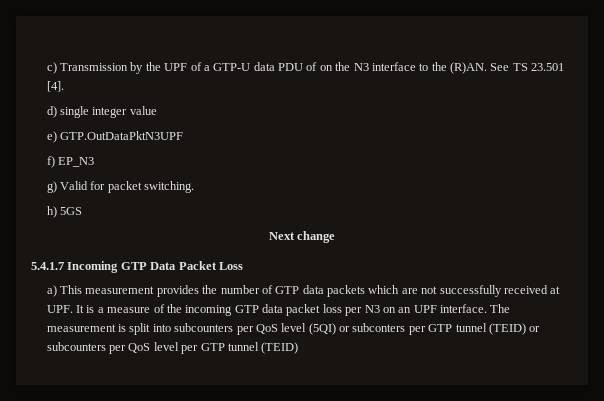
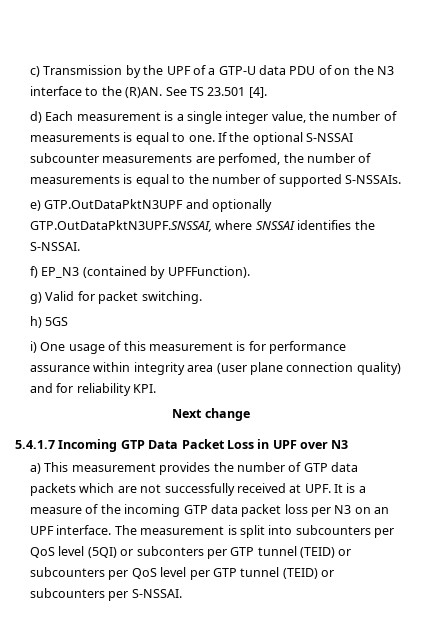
[60,106,157,118] [46,131,184,143] single integer value // e) GTP.OutDataPktN3UPF -> [45,111,397,124] [30,132,354,145] [30,153,372,166] [30,174,402,187] [30,199,273,212] [30,220,375,232] [30,242,81,251] Each measurement is a single integer value, the number of measurements is equal to one. If the optional S-NSSAI subcounter measurements are perfomed, the number of measurements is equal to the number of supported S-NSSAIs. // e) GTP.OutDataPktN3UPF and optionally GTP.OutDataPktN3UPF.SNSSAI, where SNSSAI identifies the S-NSSAI.
(95, 162) none -> [82,266,250,279] (contained by UPFFunction).
(83, 211) none -> [30,341,347,354] [30,362,401,375] [30,383,157,396] // i) One usage of this measurement is for performance assurance within integrity area (user plane connection quality) and for reliability KPI.
(243, 266) none -> [257,439,349,449] in UPF over N3
(299, 348) none -> [321,570,335,577] [30,588,182,601] or subcounters per S-NSSAI.

